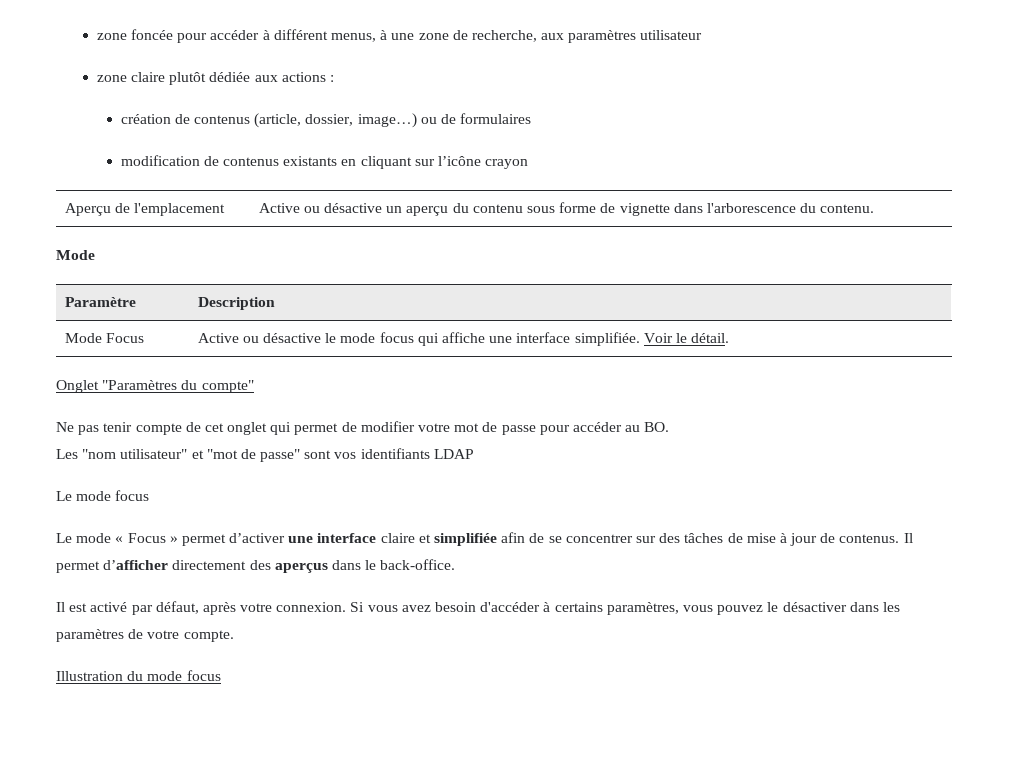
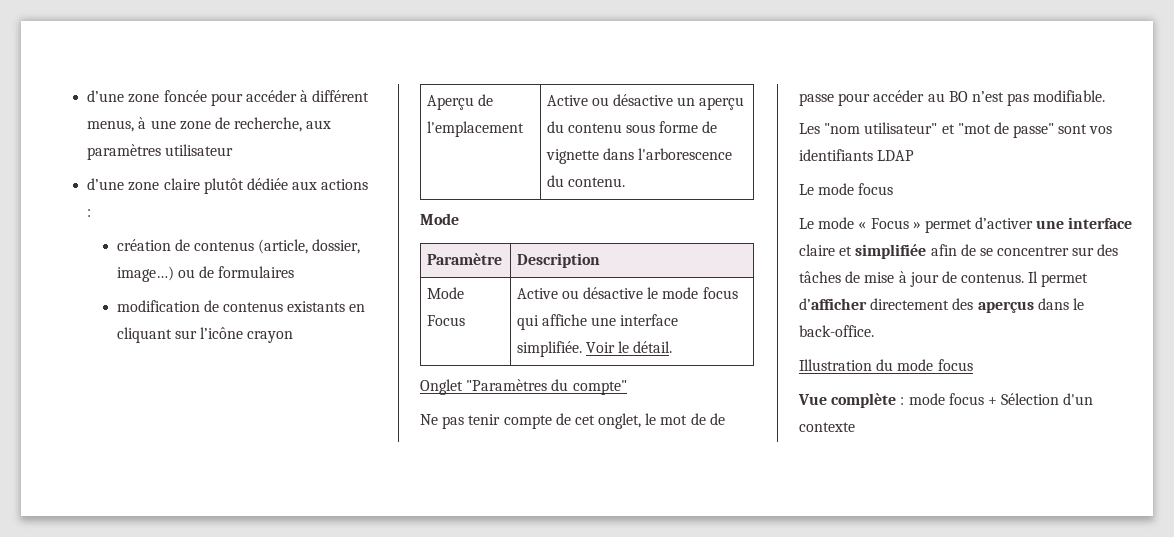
(96, 36) none -> [87,90,125,102] d’une
(703, 35) none -> [87,178,125,190] d’une
[227,421,480,435] onglet qui permet de modifier votre mot -> [598,413,706,429] onglet, le mot de
[644,422,670,432] BO. -> [948,90,1106,106] BO n’est pas modifiable.
[56,601,900,615] [56,629,234,642] [56,670,221,681] Il est activé par défaut, après votre connexion. Si vous avez besoin d'accéder à certains paramètres, vous pouvez le désactiver dans les paramètres de votre compte. // Illustration du mode focus -> [799,359,973,371] [798,393,1094,408] [799,422,855,432] Illustration du mode focus // Vue complète : mode focus + Sélection d'un contexte

